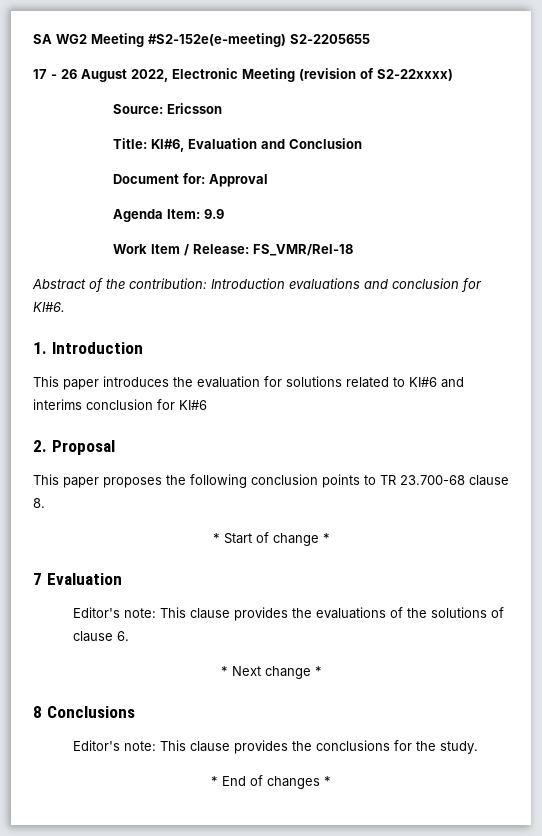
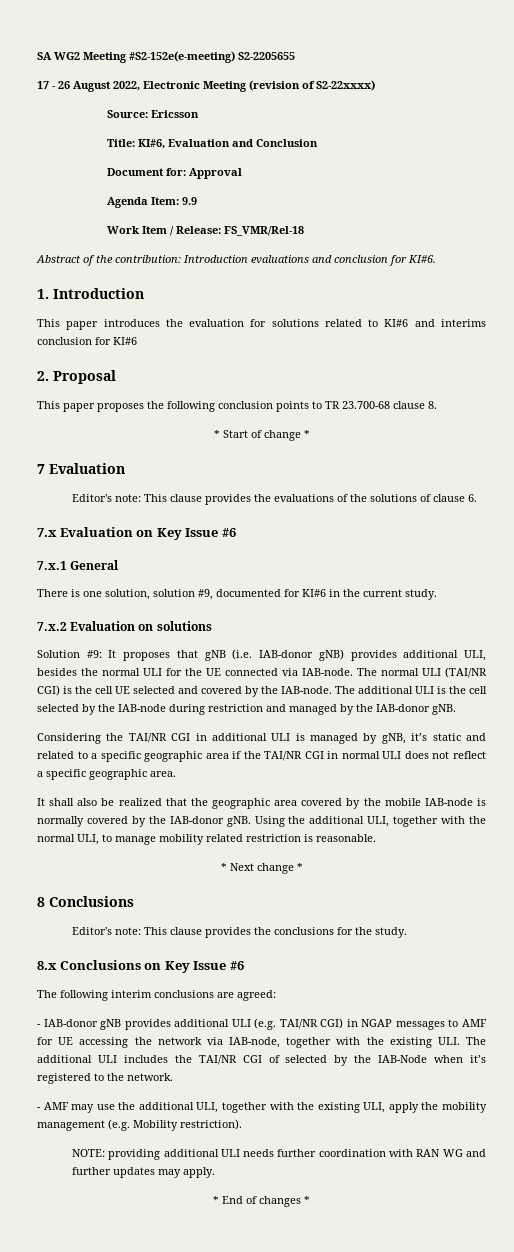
(129, 636) none -> [37,527,236,540] [37,560,120,570] [37,589,437,600] [37,621,212,631] [37,649,486,661] [37,667,487,678] [37,685,487,697] [37,704,456,715] [37,733,486,744] [37,751,487,762] [37,769,176,780] [37,798,487,809] [37,816,487,827] [37,834,376,845] // 7.x Evaluation on Key Issue #6 // 7.x.1 General // There is one solution, solution #9, documented for KI#6 in the current study. // 7.x.2 Evaluation on solutions // Solution #9: It proposes that gNB (i.e. IAB-donor gNB) provides additional ULI, besides the normal ULI for the UE connected via IAB-node. The normal ULI (TAI/NR CGI) is the cell UE selected and covered by the IAB-node. The additional ULI is the cell selected by the IAB-node during restriction and managed by the IAB-donor gNB. // Considering the TAI/NR CGI in additional ULI is managed by gNB, it’s static and related to a specific geographic area if the TAI/NR CGI in normal ULI does not reflect a specific geographic area. // It shall also be realized that the geographic area covered by the mobile IAB-node is normally covered by the IAB-donor gNB. Using the additional ULI, together with the normal ULI, to manage mobility related restriction is reasonable.
(478, 747) none -> [37,960,244,973] [37,990,276,1001] [37,1018,488,1030] [37,1037,487,1048] [37,1055,487,1066] [37,1073,173,1084] [37,1102,487,1113] [37,1119,242,1131] [71,1149,486,1160] [71,1167,215,1178] // 8.x Conclusions on Key Issue #6 // The following interim conclusions are agreed: // - IAB-donor gNB provides additional ULI (e.g. TAI/NR CGI) in NGAP messages to AMF for UE accessing the network via IAB-node, together with the existing ULI. The additional ULI includes the TAI/NR CGI of selected by the IAB-Node when it’s registered to the network. // - AMF may use the additional ULI, together with the existing ULI, apply the mobility management (e.g. Mobility restriction). // NOTE: providing additional ULI needs further coordination with RAN WG and further updates may apply.

